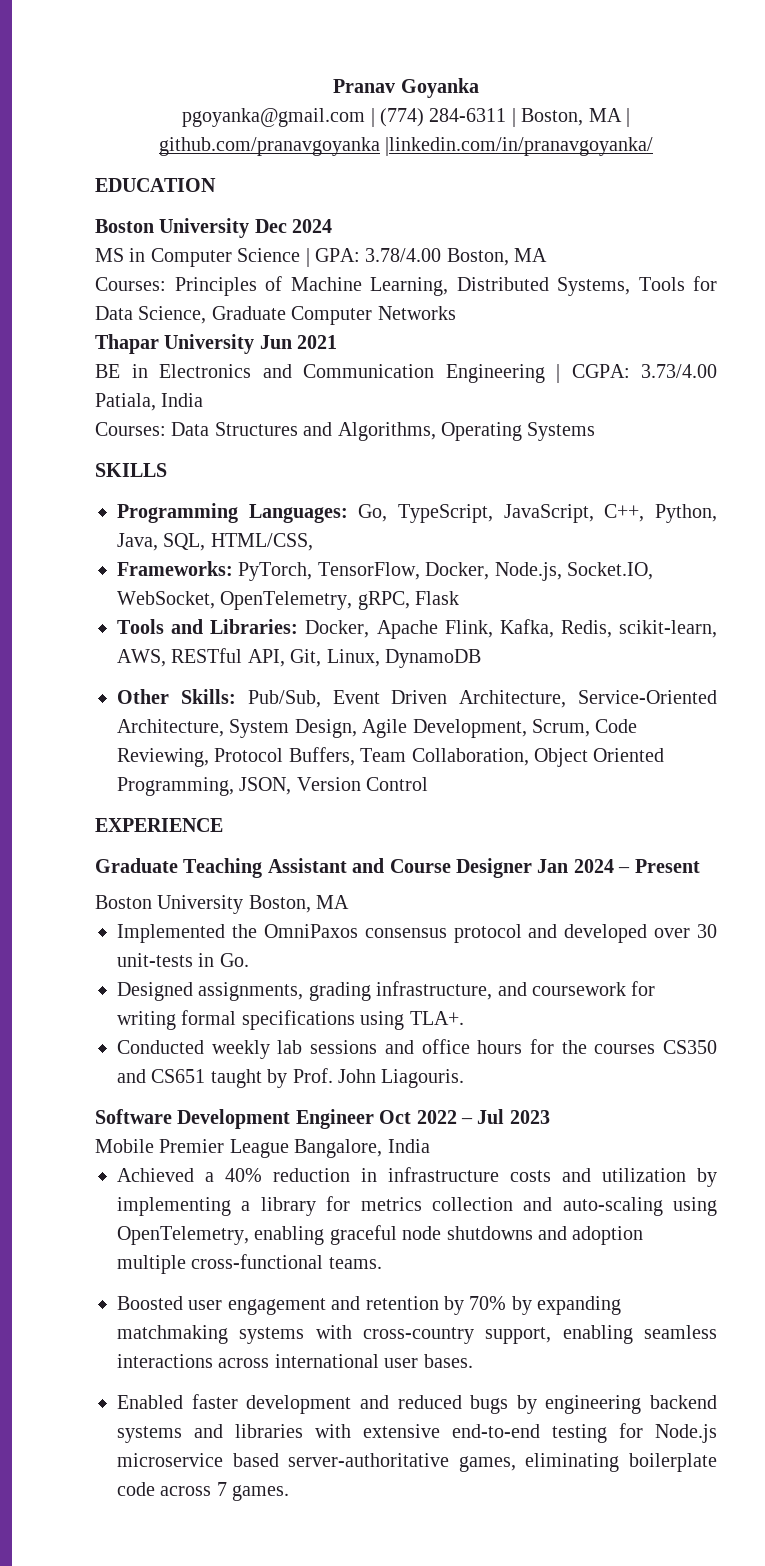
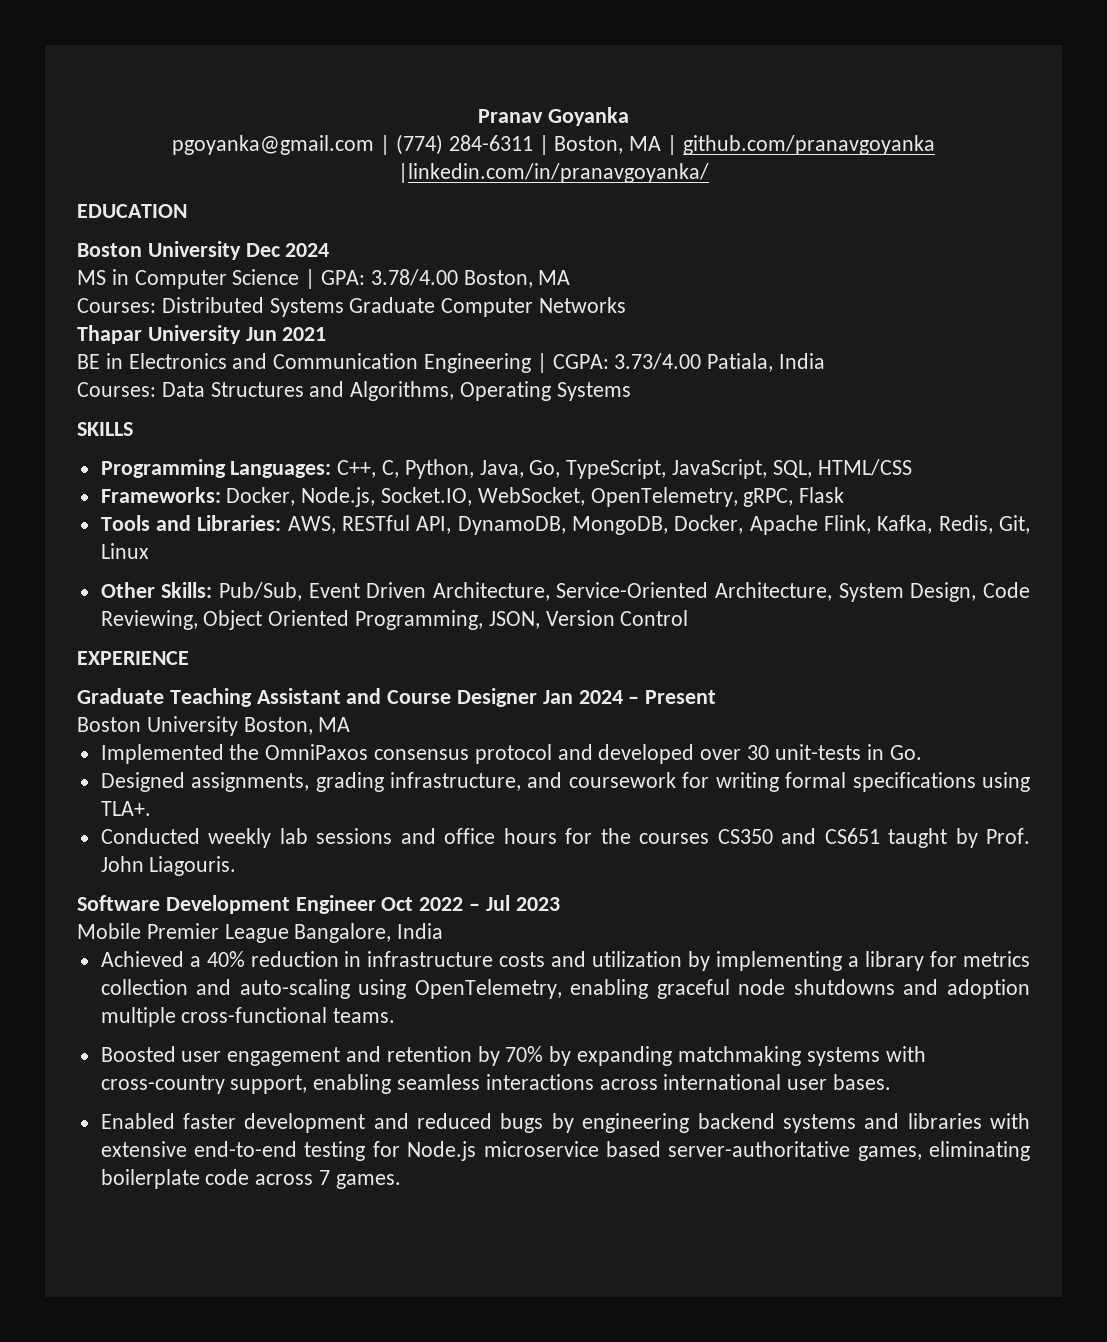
[174,276,717,296] [95,306,207,324] Principles of Machine Learning, Distributed Systems, Tools for Data Science, -> [161,297,344,317] Distributed Systems
[358,504,718,523] [117,533,313,551] Go, TypeScript, JavaScript, C++, Python, Java, SQL, HTML/CSS, -> [337,459,912,479] C++, C, Python, Java, Go, TypeScript, JavaScript, SQL, HTML/CSS
[238,562,420,581] PyTorch, TensorFlow, -> (221, 495) none
(299, 626) none -> [287,515,668,535] AWS, RESTful API, DynamoDB, MongoDB,
[619,620,717,638] [117,648,481,668] scikit-learn, AWS, RESTful API, Git, Linux, DynamoDB -> [999,515,1031,534] [100,543,149,559] Git, Linux
[362,719,638,738] [117,747,529,767] Agile Development, Scrum, Code Reviewing, Protocol Buffers, Team Collaboration, -> [982,582,1030,598] [100,610,198,630] Code Reviewing,

